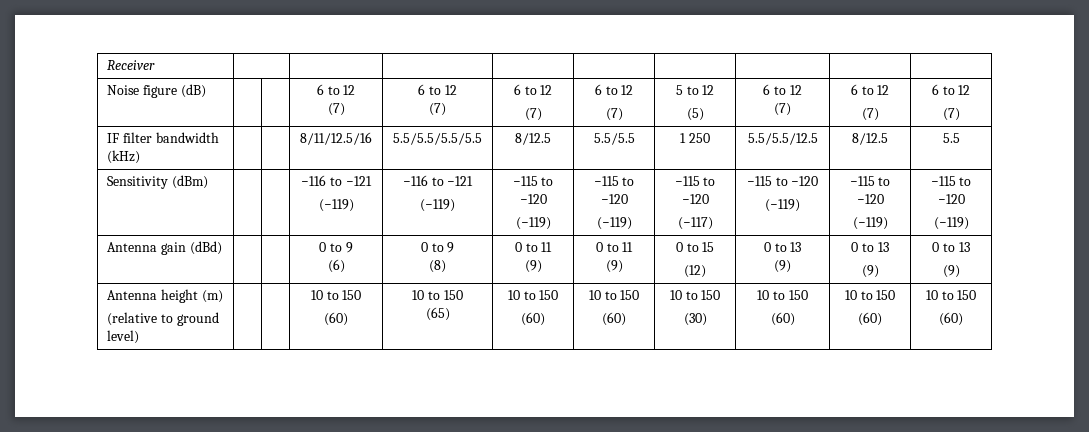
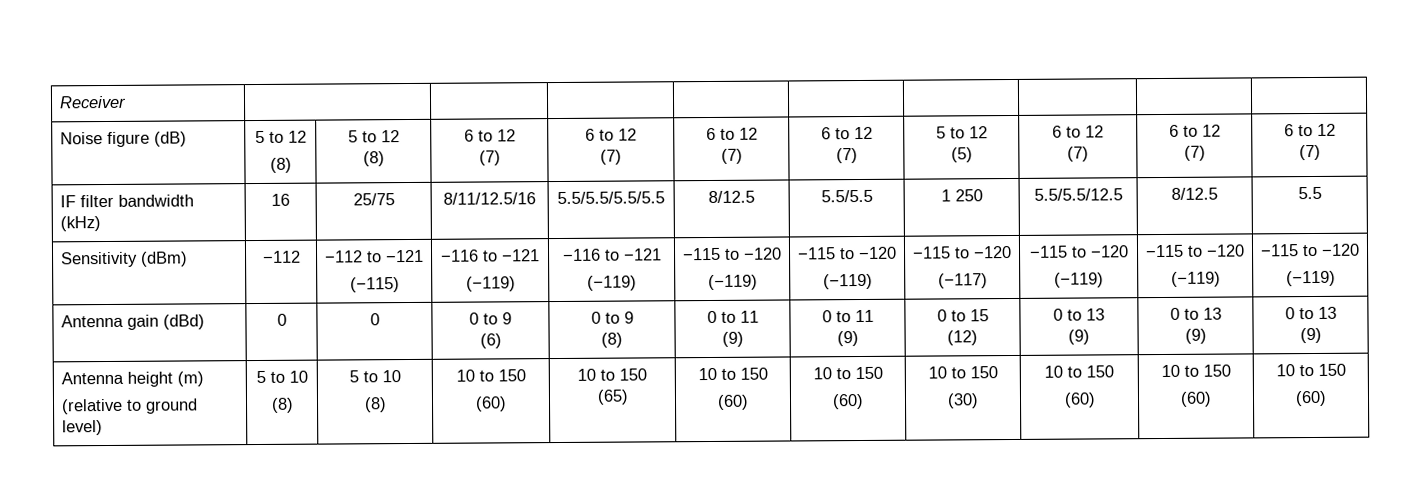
(206, 91) | -> [254,130,307,144] [269,157,292,173] [347,130,400,143] [362,151,385,167] 5 to 12 // (8) | 5 to 12 // (8)
(141, 157) | -> [271,193,290,206] [352,193,395,206] 16 | 25/75
(208, 182) | -> [261,250,301,263] [324,249,424,263] [349,277,400,293] −112 | −112 to −121 // (−115)
(222, 248) | -> [276,313,287,326] [369,313,380,326] 0 | 0
(140, 337) | -> [255,370,308,384] [270,397,294,413] [348,370,401,383] [363,397,387,413] 5 to 10 // (8) | 5 to 10 // (8)

